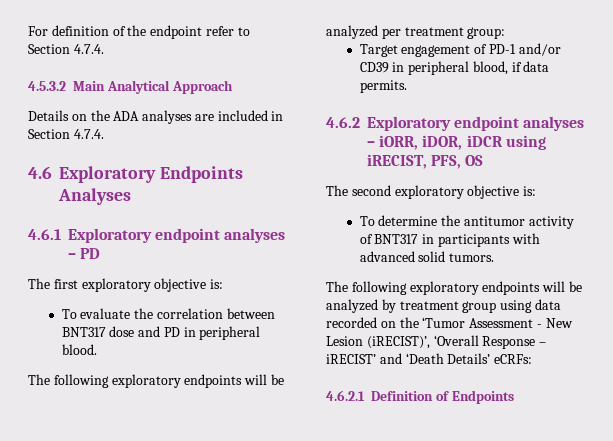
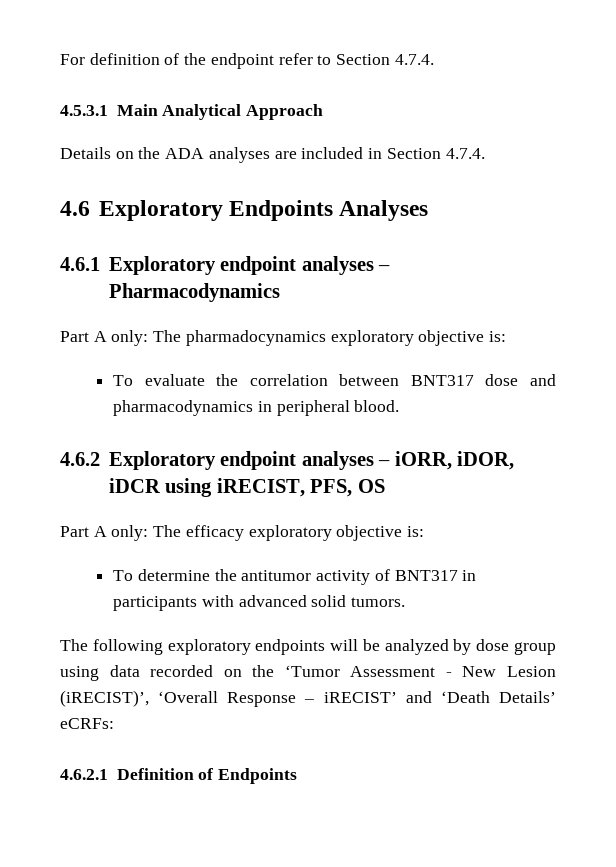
[28,81,66,91] 4.5.3.2 -> [60,105,108,116] 4.5.3.1
[80,248,101,259] [28,278,78,289] PD // The first -> [108,283,280,302] [60,330,326,346] Pharmacodynamics // Part A only: The pharmadocynamics
[163,327,180,337] PD -> [113,400,254,416] pharmacodynamics
[28,374,284,388] [326,25,506,39] [359,43,561,57] [359,61,550,75] [359,80,407,93] // The following exploratory endpoints will be analyzed per treatment group: // Target engagement of PD-1 and/or CD39 in peripheral blood, if data permits. -> (400, 406) none
[326,185,391,196] The second -> [60,525,244,541] Part A only: The efficacy
[399,301,459,310] treatment -> [476,639,510,651] dose

